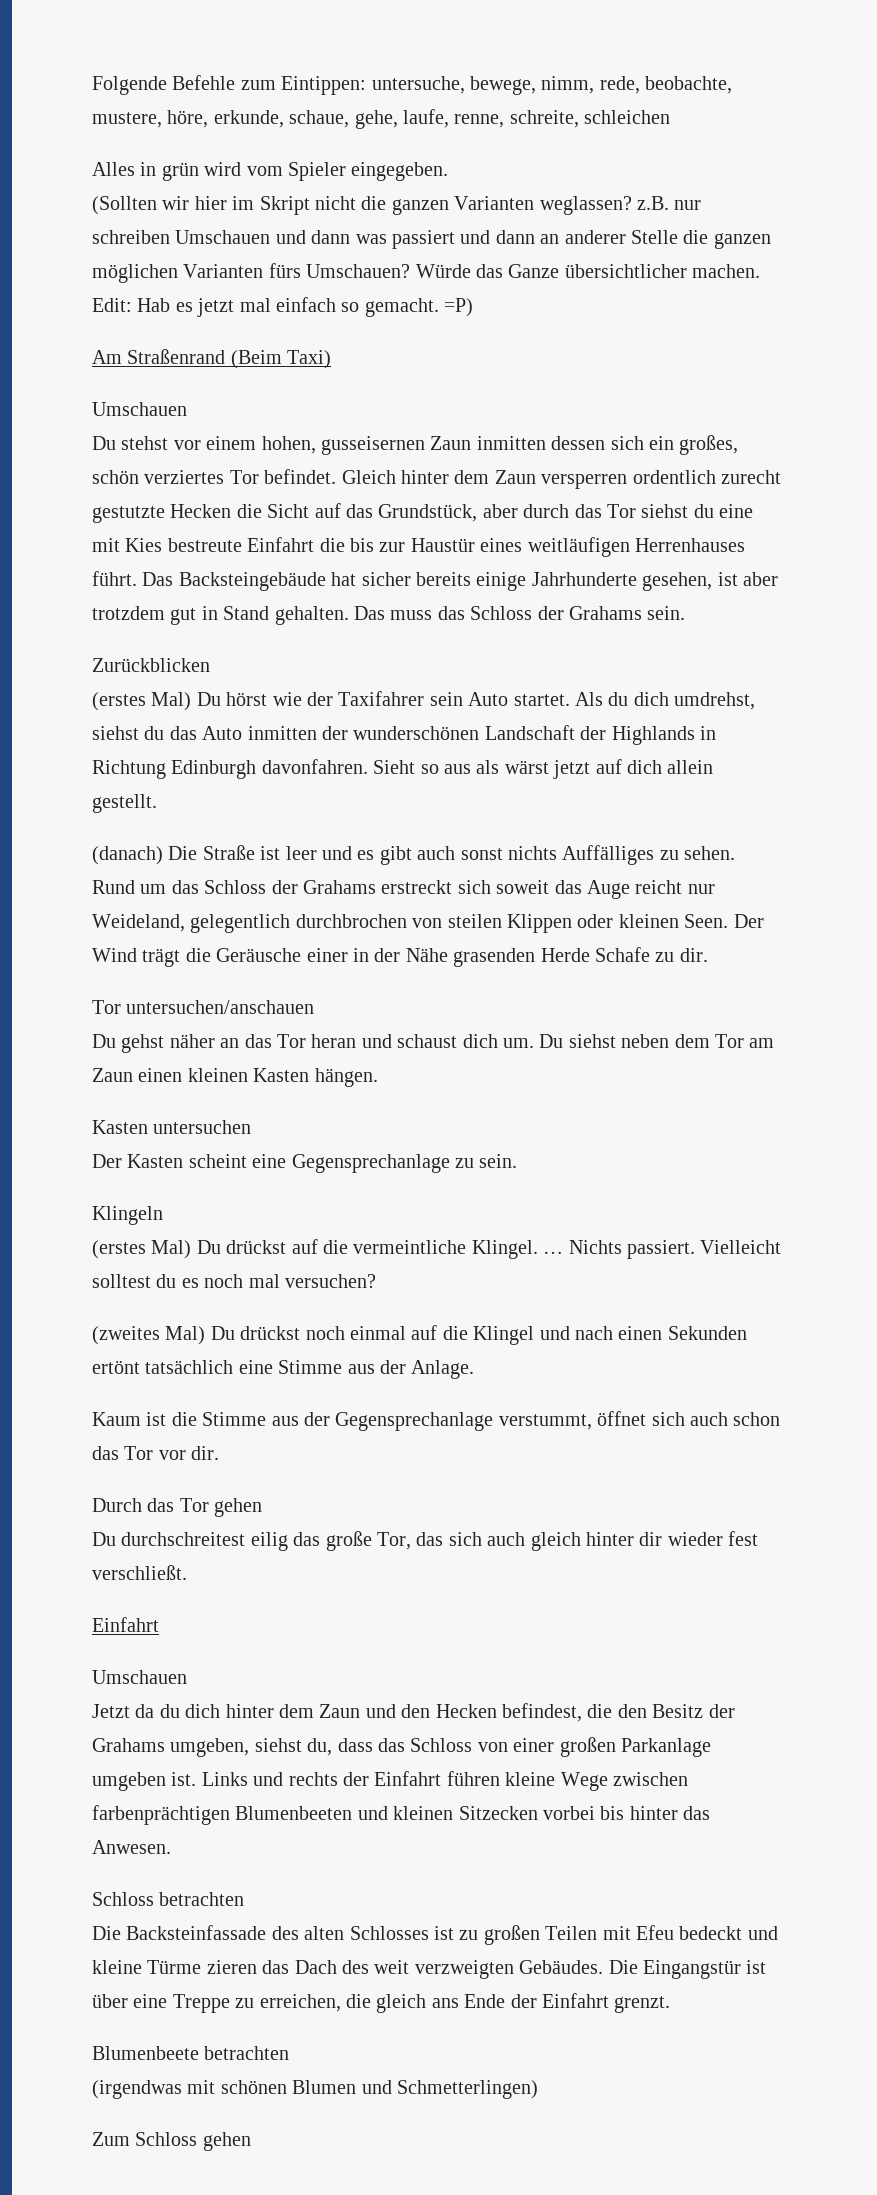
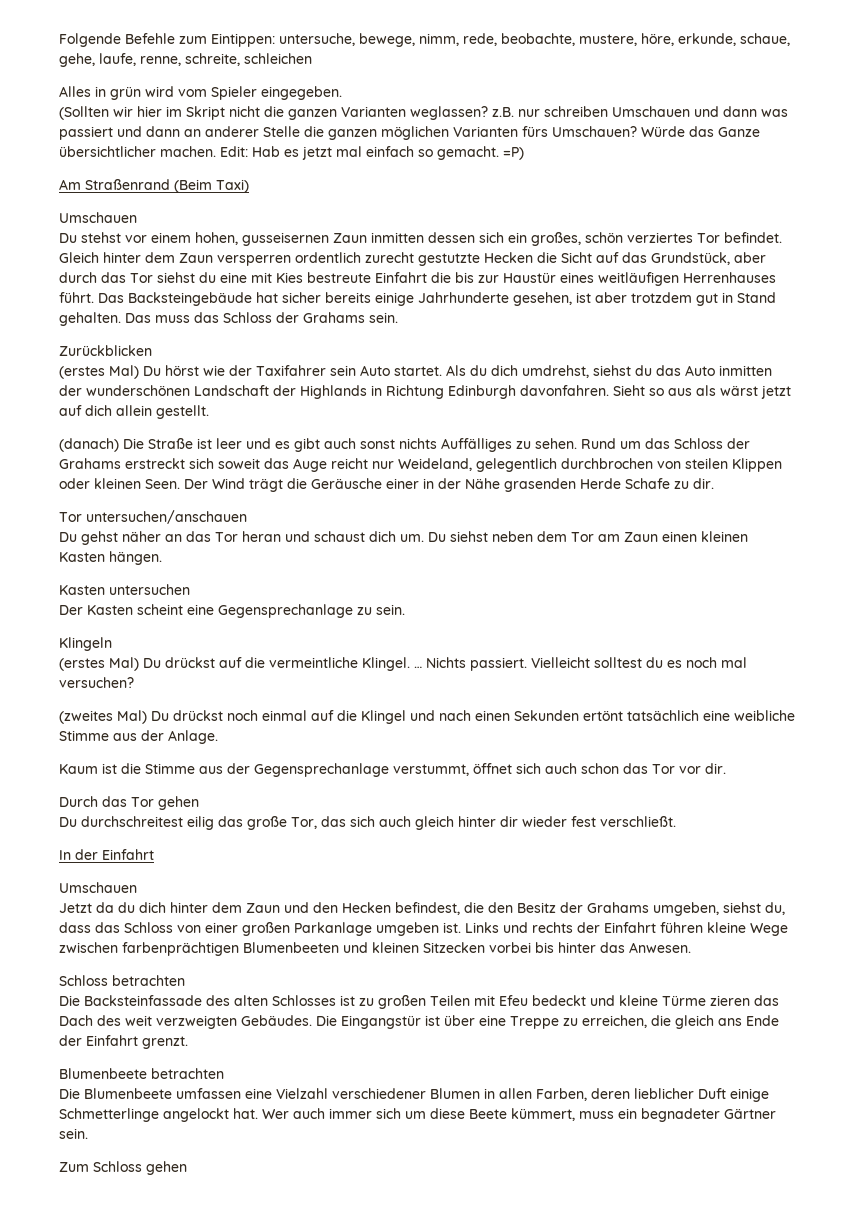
(273, 1367) none -> [734,710,795,721] weibliche
(187, 1572) none -> [59,849,98,860] In der
[92,2080,538,2099] (irgendwas mit schönen Blumen und Schmetterlingen) -> [59,1088,769,1102] [59,1108,776,1122] [59,1128,88,1139] Die Blumenbeete umfassen eine Vielzahl verschiedener Blumen in allen Farben, deren lieblicher Duft einige Schmetterlinge angelockt hat. Wer auch immer sich um diese Beete kümmert, muss ein begnadeter Gärtner sein.

